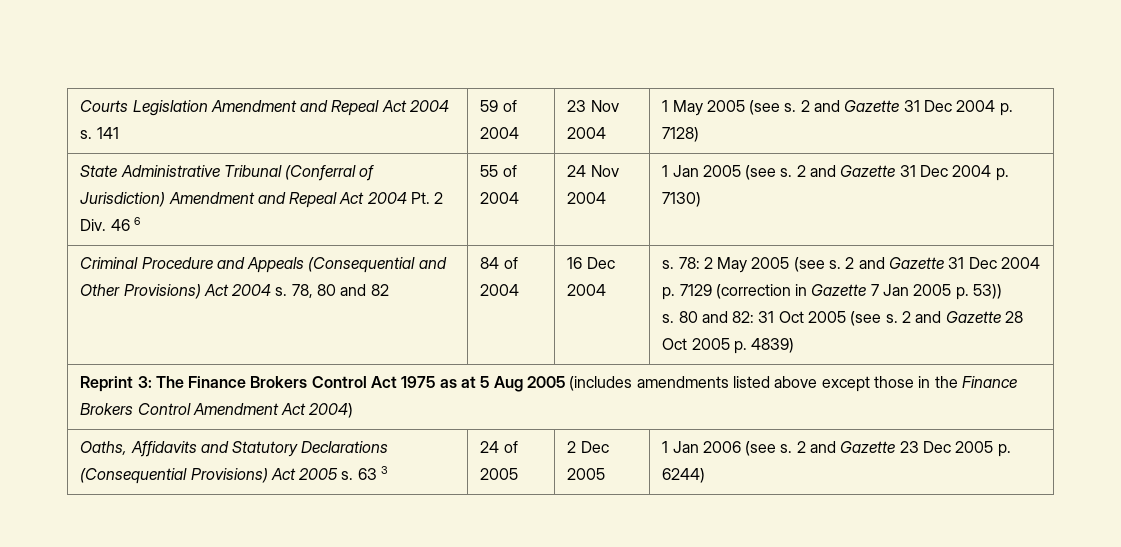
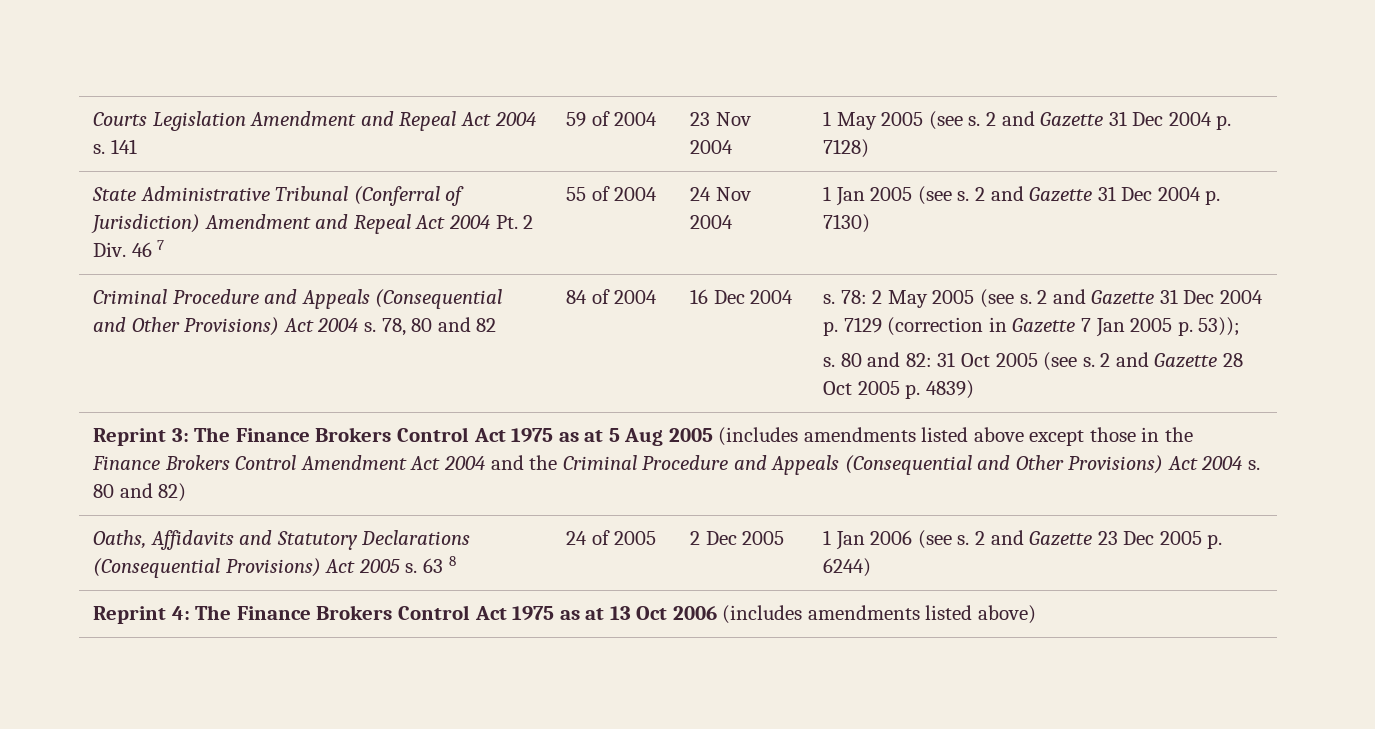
[133,217,140,225] 6 -> [157,240,165,250] 7
[973,284,1003,299] 53)) -> [1198,317,1241,336] 53));
[308,403,354,418] 2004) -> [443,455,1260,475] [93,483,187,502] 2004 and the Criminal Procedure and Appeals (Consequential and Other Provisions) Act 2004 s. 80 and 82)
[381,466,389,474] 3 -> [448,556,456,566] 8
(706, 475) none -> [93,605,1036,624] // Reprint 4: The Finance Brokers Control Act 1975 as at 13 Oct 2006 (includes amendments listed above)

